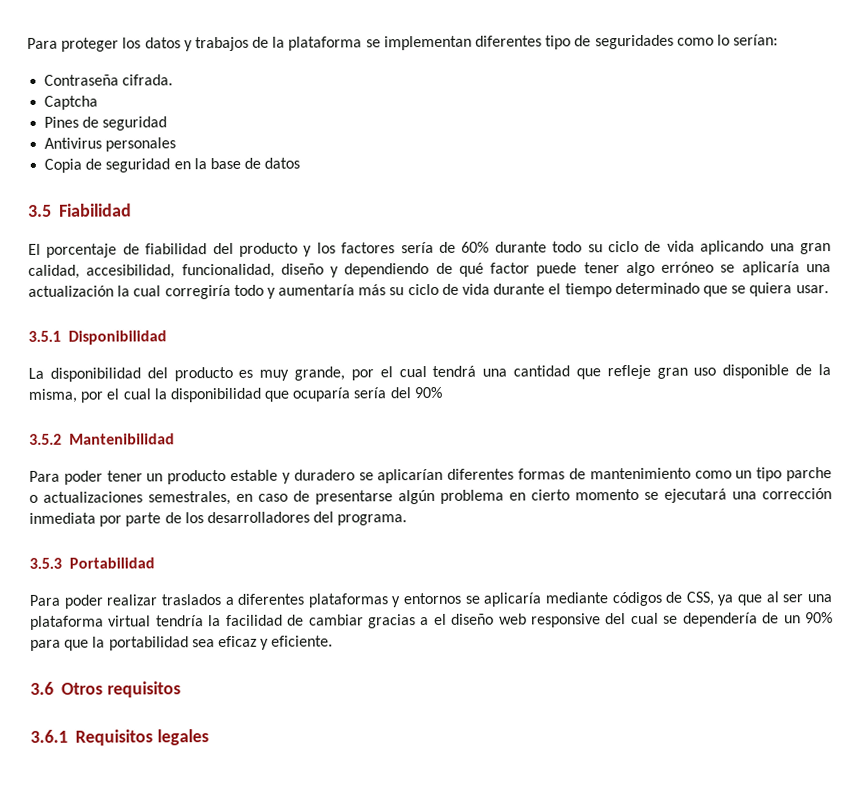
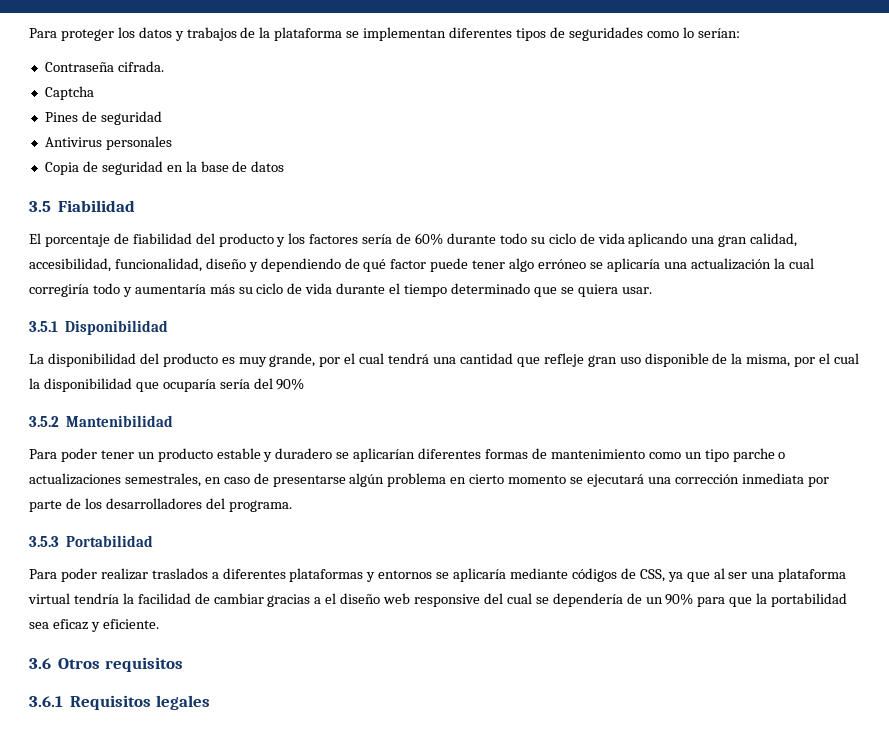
[545,35,572,50] tipo -> [515,28,546,41] tipos

